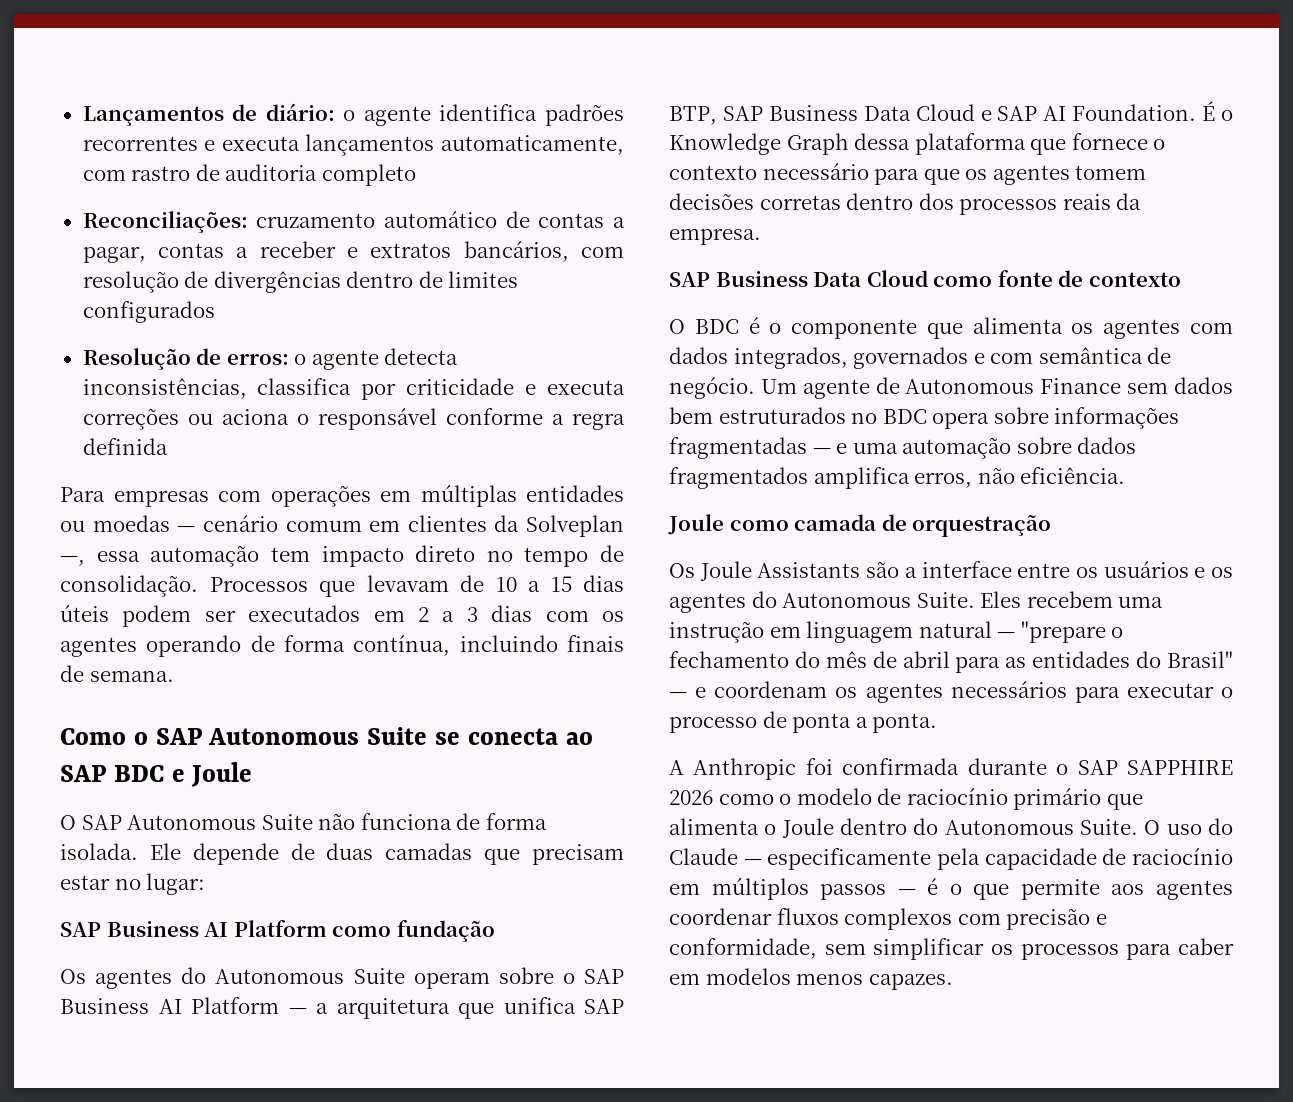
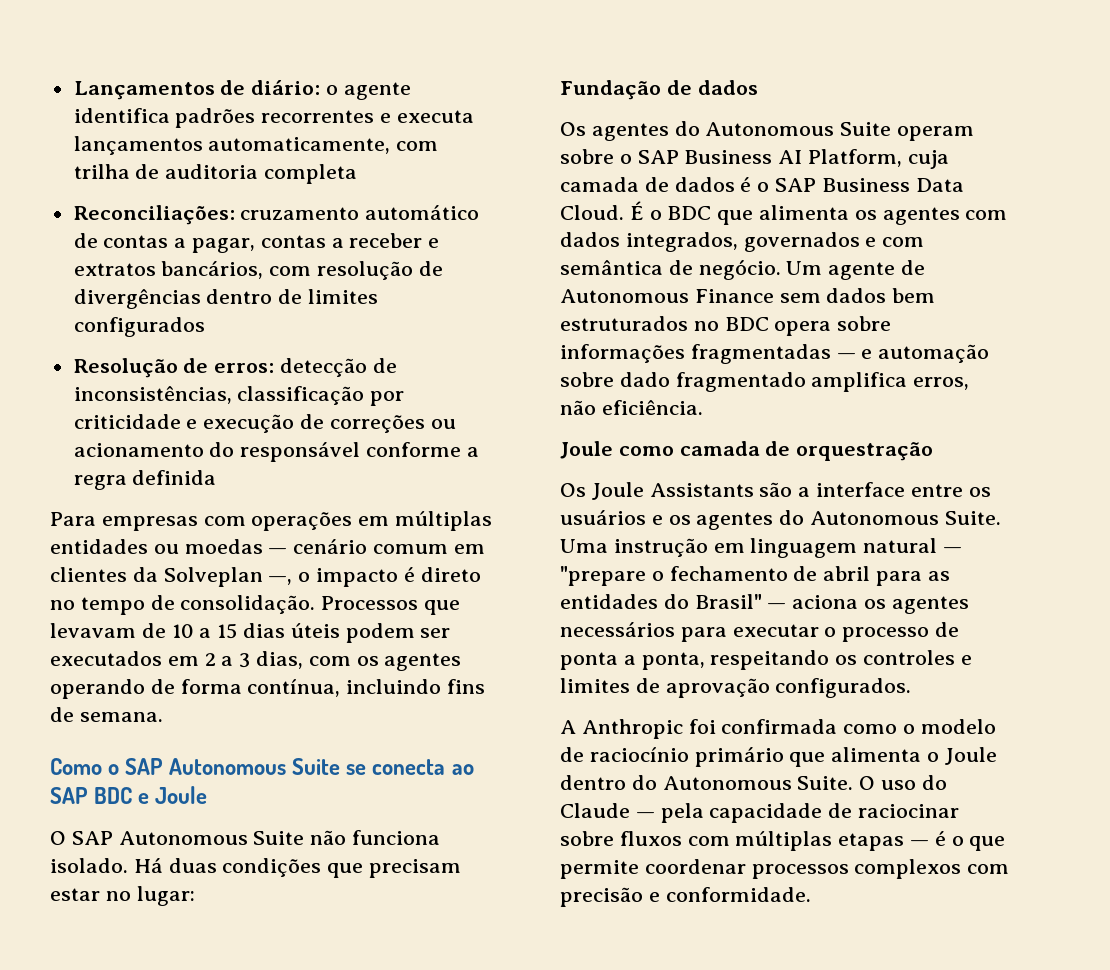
[131,166,191,181] rastro -> [73,164,130,179] trilha
[321,164,416,186] completo -> [264,164,358,184] completa
[294,348,459,370] [82,378,626,400] [82,408,309,430] o agente detecta inconsistências, classifica por criticidade e executa correções ou aciona o -> [280,358,397,377] [73,386,405,406] [73,414,456,433] [73,442,235,457] detecção de inconsistências, classificação por criticidade e execução de correções ou acionamento do
[96,545,404,567] essa automação tem impacto -> [298,567,415,587] o impacto é
[491,605,533,622] dias -> [256,651,304,669] dias,
[566,635,624,652] finais -> [447,679,486,694] fins
[456,813,547,830] [60,843,473,865] de forma isolada. Ele depende de duas camadas -> [50,858,322,877] isolado. Há duas condições
[60,920,495,942] SAP Business AI Platform como fundação -> [560,80,758,100] Fundação de dados
[191,997,624,1019] [669,101,1233,125] [669,133,1166,155] [669,163,1147,185] [669,193,1142,215] [669,228,761,245] [669,270,1181,287] [669,317,918,339] Platform — a arquitetura que unifica SAP BTP, SAP Business Data Cloud e SAP AI Foundation. É o Knowledge Graph dessa plataforma que fornece o contexto necessário para que os agentes tomem decisões corretas dentro dos processos reais da empresa. // SAP Business Data Cloud como fonte de contexto // O BDC é o componente -> [808,149,949,169] [560,177,964,192] [560,201,712,220] Platform, cuja camada de dados é o SAP Business Data Cloud. É o BDC
[852,442,898,454] uma -> (873, 354) none
[1077,437,1137,454] [669,467,808,489] dados fragmentados -> [619,372,806,392] dado fragmentado
[980,591,1164,608] Eles recebem uma -> [560,539,608,553] Uma
[794,651,867,668] do mês -> (788, 573) none
[695,681,828,698] e coordenam -> [792,595,859,609] aciona
[872,713,938,733] ponta. -> [641,650,972,670] [560,678,912,698] ponta, respeitando os controles e limites de aprovação configurados.
[967,758,1233,775] [669,790,713,805] durante o SAP SAPPHIRE 2026 -> (838, 726) none
[767,848,932,870] especificamente -> (655, 815) none
[1132,848,1233,865] [669,877,887,900] raciocínio em múltiplos passos -> [858,804,960,818] [560,831,905,851] raciocinar sobre fluxos com múltiplas etapas
[1111,880,1233,900] [669,908,1107,930] [669,938,1234,960] [669,968,953,990] aos agentes coordenar fluxos complexos com precisão e conformidade, sem simplificar os processos para caber em modelos menos capazes. -> [644,859,1010,879] [560,887,811,907] coordenar processos complexos com precisão e conformidade.

